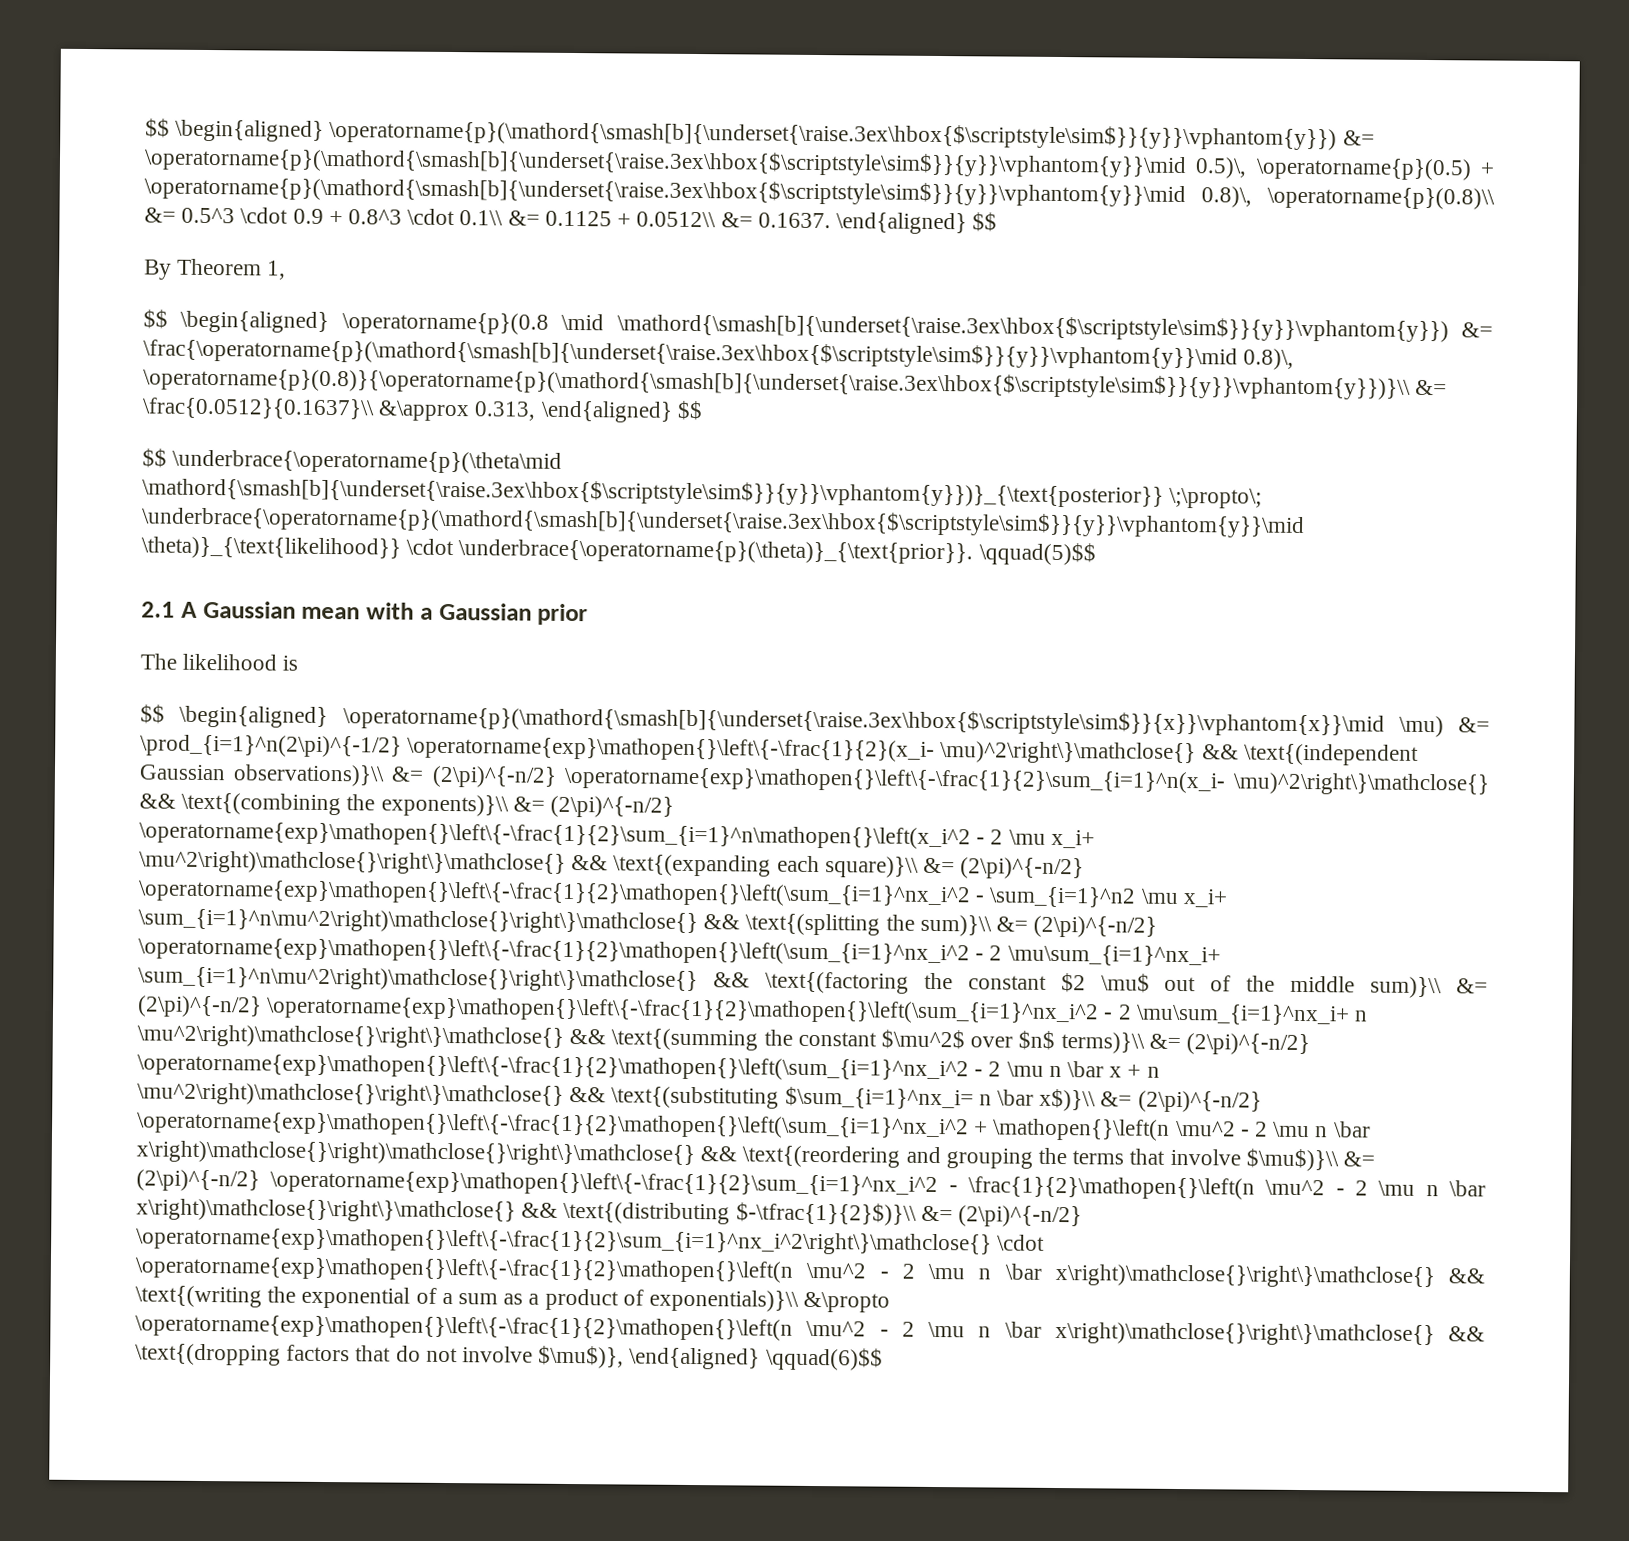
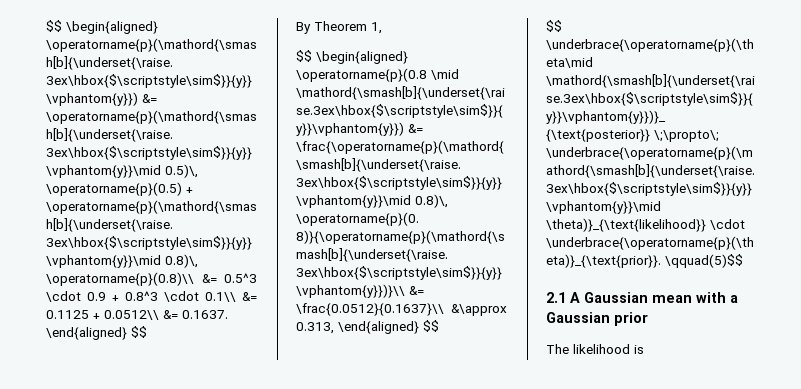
[140,704,1490,738] [140,734,1419,766] [139,764,1489,796] [139,792,675,818] [139,821,1095,850] [139,850,1085,880] [138,879,1228,908] [138,908,1158,938] [138,937,1221,967] [138,966,1489,999] [137,995,1369,1026] [137,1024,1311,1056] [137,1053,1160,1082] [137,1082,1262,1113] [137,1111,1371,1141] [136,1140,1376,1172] [136,1169,1486,1200] [136,1198,1083,1228] [136,1227,1046,1256] [135,1256,1485,1289] [135,1285,891,1313] [135,1314,1485,1347] [135,1343,883,1371] // $$ \begin{aligned} \operatorname{p}(\mathord{\smash[b]{\underset{\raise.3ex\hbox{$\scriptstyle\sim$}}{x}}\vphantom{x}}\mid \mu) &= \prod_{i=1}^n(2\pi)^{-1/2} \operatorname{exp}\mathopen{}\left\{-\frac{1}{2}(x_i- \mu)^2\right\}\mathclose{} && \text{(independent Gaussian observations)}\\ &= (2\pi)^{-n/2} \operatorname{exp}\mathopen{}\left\{-\frac{1}{2}\sum_{i=1}^n(x_i- \mu)^2\right\}\mathclose{} && \text{(combining the exponents)}\\ &= (2\pi)^{-n/2} \operatorname{exp}\mathopen{}\left\{-\frac{1}{2}\sum_{i=1}^n\mathopen{}\left(x_i^2 - 2 \mu x_i+ \mu^2\right)\mathclose{}\right\}\mathclose{} && \text{(expanding each square)}\\ &= (2\pi)^{-n/2} \operatorname{exp}\mathopen{}\left\{-\frac{1}{2}\mathopen{}\left(\sum_{i=1}^nx_i^2 - \sum_{i=1}^n2 \mu x_i+ \sum_{i=1}^n\mu^2\right)\mathclose{}\right\}\mathclose{} && \text{(splitting the sum)}\\ &= (2\pi)^{-n/2} \operatorname{exp}\mathopen{}\left\{-\frac{1}{2}\mathopen{}\left(\sum_{i=1}^nx_i^2 - 2 \mu\sum_{i=1}^nx_i+ \sum_{i=1}^n\mu^2\right)\mathclose{}\right\}\mathclose{} && \text{(factoring the constant $2 \mu$ out of the middle sum)}\\ &= (2\pi)^{-n/2} \operatorname{exp}\mathopen{}\left\{-\frac{1}{2}\mathopen{}\left(\sum_{i=1}^nx_i^2 - 2 \mu\sum_{i=1}^nx_i+ n \mu^2\right)\mathclose{}\right\}\mathclose{} && \text{(summing the constant $\mu^2$ over $n$ terms)}\\ &= (2\pi)^{-n/2} \operatorname{exp}\mathopen{}\left\{-\frac{1}{2}\mathopen{}\left(\sum_{i=1}^nx_i^2 - 2 \mu n \bar x + n \mu^2\right)\mathclose{}\right\}\mathclose{} && \text{(substituting $\sum_{i=1}^nx_i= n \bar x$)}\\ &= (2\pi)^{-n/2} \operatorname{exp}\mathopen{}\left\{-\frac{1}{2}\mathopen{}\left(\sum_{i=1}^nx_i^2 + \mathopen{}\left(n \mu^2 - 2 \mu n \bar x\right)\mathclose{}\right)\mathclose{}\right\}\mathclose{} && \text{(reordering and grouping the terms that involve $\mu$)}\\ &= (2\pi)^{-n/2} \operatorname{exp}\mathopen{}\left\{-\frac{1}{2}\sum_{i=1}^nx_i^2 - \frac{1}{2}\mathopen{}\left(n \mu^2 - 2 \mu n \bar x\right)\mathclose{}\right\}\mathclose{} && \text{(distributing $-\tfrac{1}{2}$)}\\ &= (2\pi)^{-n/2} \operatorname{exp}\mathopen{}\left\{-\frac{1}{2}\sum_{i=1}^nx_i^2\right\}\mathclose{} \cdot \operatorname{exp}\mathopen{}\left\{-\frac{1}{2}\mathopen{}\left(n \mu^2 - 2 \mu n \bar x\right)\mathclose{}\right\}\mathclose{} && \text{(writing the exponential of a sum as a product of exponentials)}\\ &\propto \operatorname{exp}\mathopen{}\left\{-\frac{1}{2}\mathopen{}\left(n \mu^2 - 2 \mu n \bar x\right)\mathclose{}\right\}\mathclose{} && \text{(dropping factors that do not involve $\mu$)}, \end{aligned} \qquad(6)$$ -> (644, 349) none

